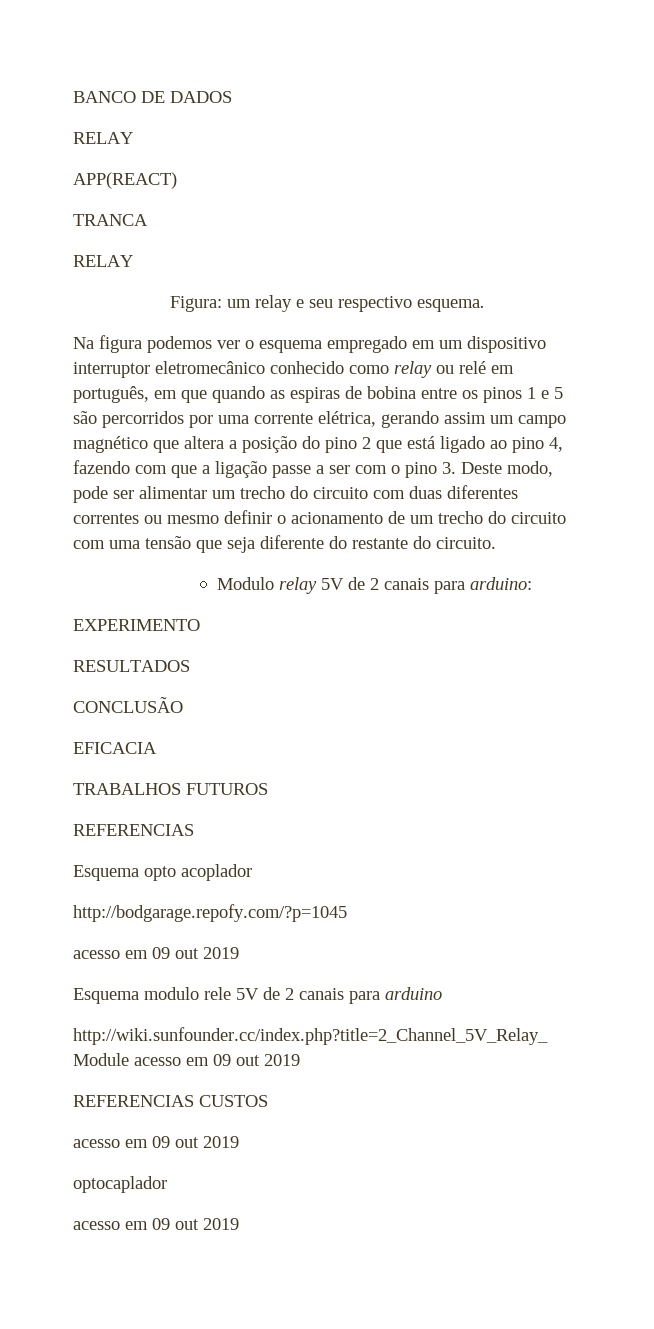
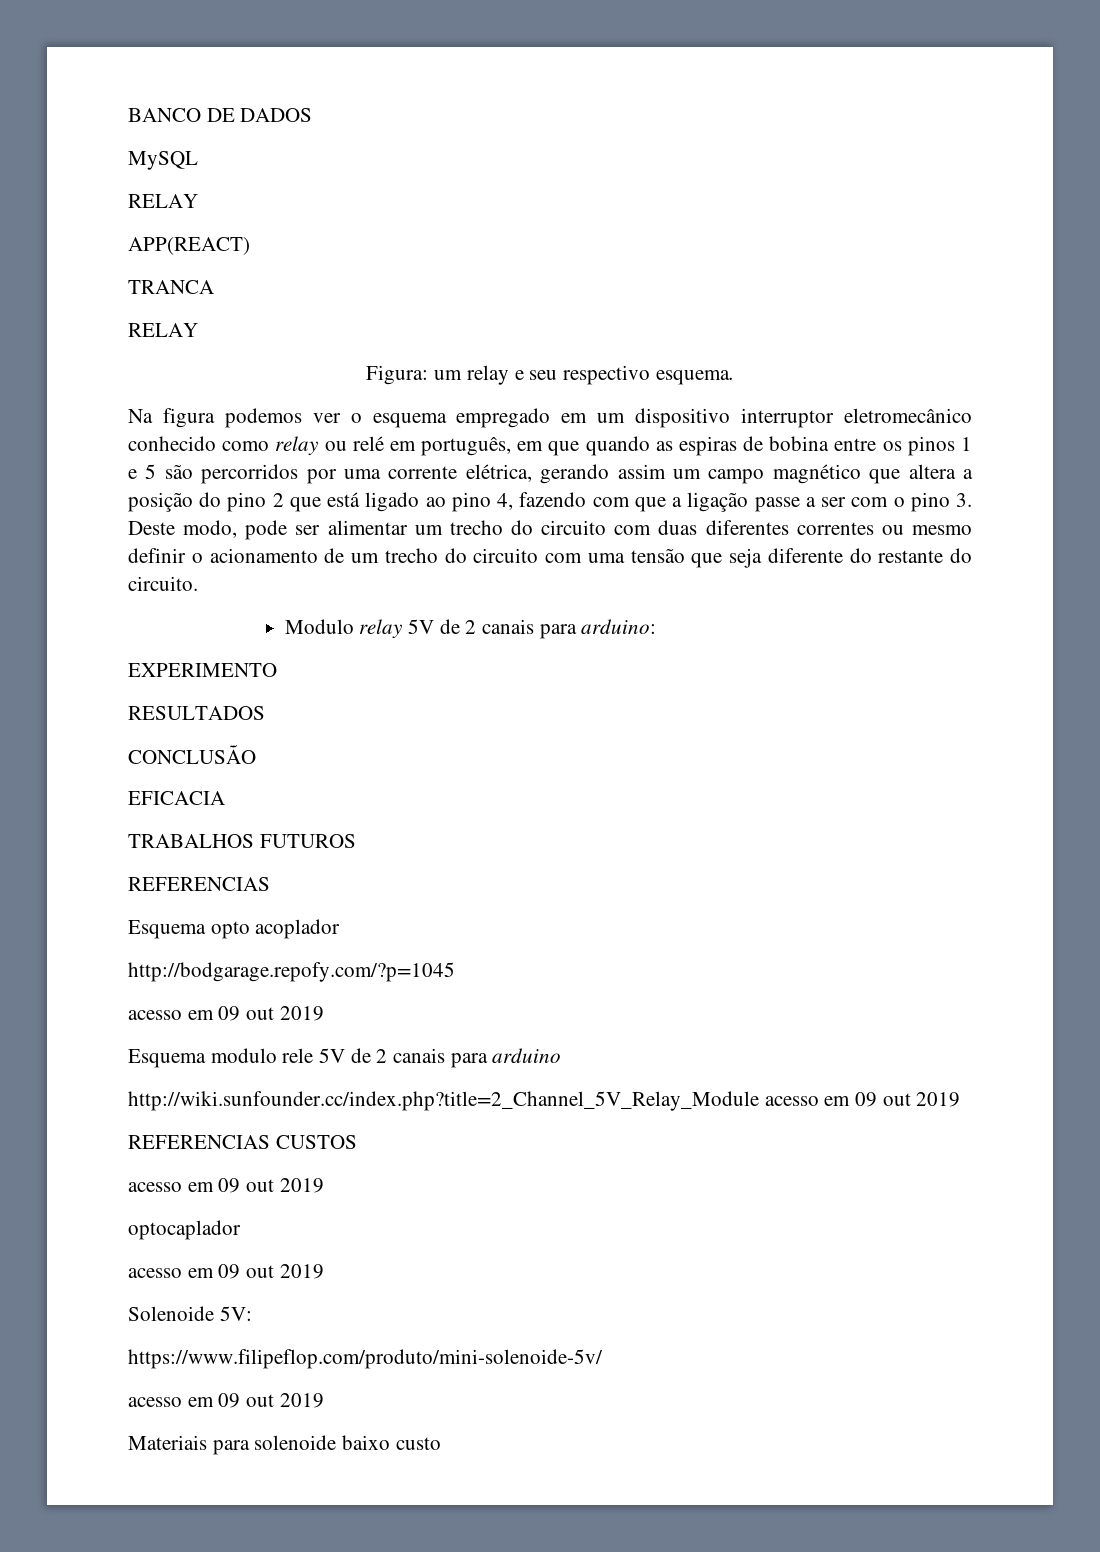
(232, 97) none -> [128,151,198,170] // MySQL
(239, 1224) none -> [128,1306,252,1321] [128,1349,603,1369] [128,1393,324,1408] [128,1435,441,1455] // Solenoide 5V: // https://www.filipeflop.com/produto/mini-solenoide-5v/ // acesso em 09 out 2019 // Materiais para solenoide baixo custo

